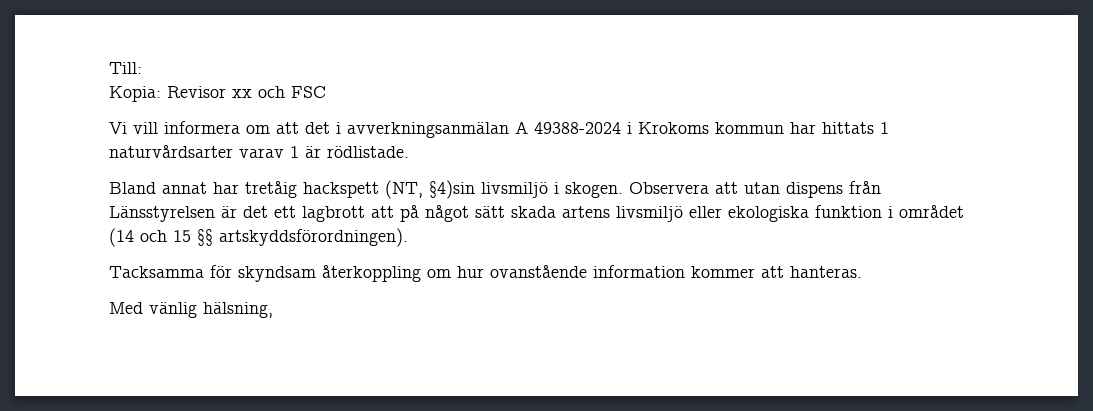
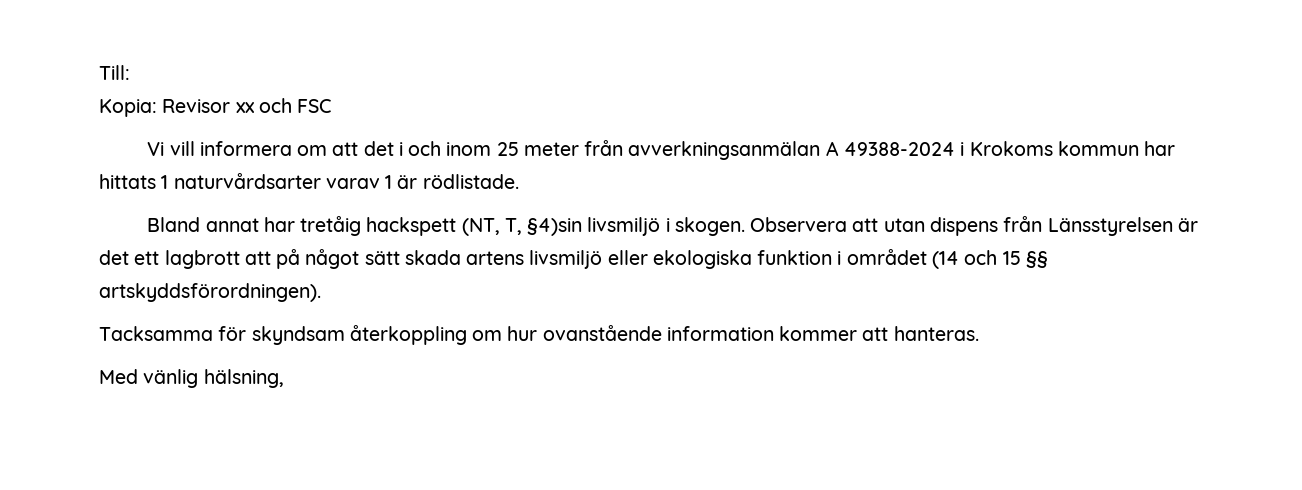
(341, 128) none -> [408,140,624,156] och inom 25 meter från
(423, 189) none -> [504,218,522,235] T,

